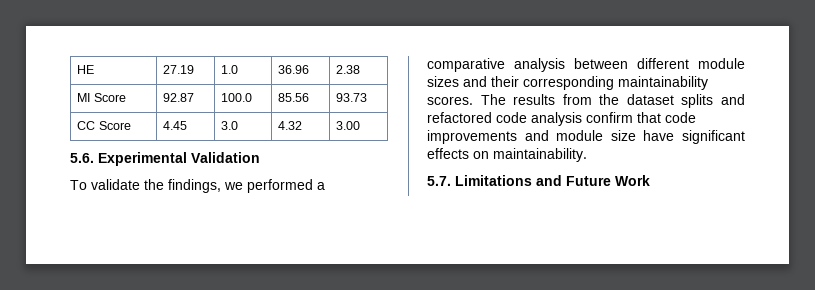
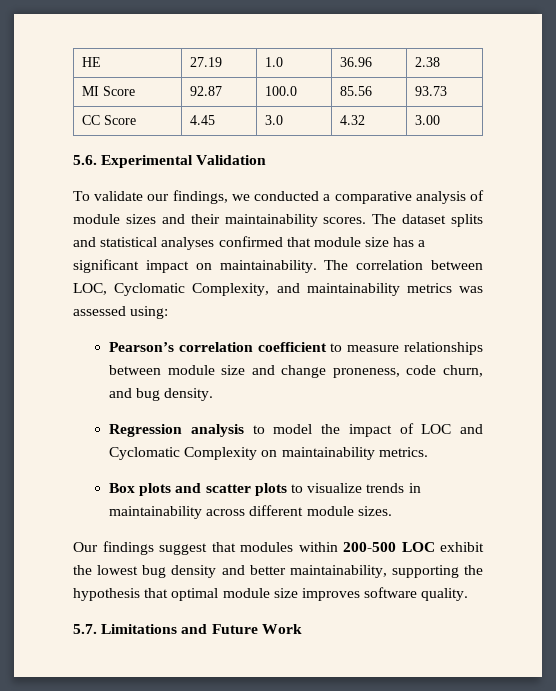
[144,179,164,190] the -> [147,194,170,201] our
[247,179,313,193] performed -> [254,191,320,201] conducted
[574,58,689,69] between different -> [470,190,485,201] of
[523,76,614,90] corresponding -> (220, 219) none
[513,94,745,108] [427,112,696,126] [427,130,745,144] [427,148,587,162] results from the dataset splits and refactored code analysis confirm that code improvements and module size have significant effects on maintainability. -> [402,214,483,227] [73,236,426,250] [73,259,483,273] [73,283,483,296] [73,306,169,319] [109,342,483,355] [109,365,484,378] [109,388,214,401] [109,423,483,437] [109,447,428,460] [109,483,421,496] [109,505,392,519] [73,541,484,555] [73,565,483,578] [73,587,469,601] dataset splits and statistical analyses confirmed that module size has a significant impact on maintainability. The correlation between LOC, Cyclomatic Complexity, and maintainability metrics was assessed using: // Pearson’s correlation coefficient to measure relationships between module size and change proneness, code churn, and bug density. // Regression analysis to model the impact of LOC and Cyclomatic Complexity on maintainability metrics. // Box plots and scatter plots to visualize trends in maintainability across different module sizes. // Our findings suggest that modules within 200-500 LOC exhibit the lowest bug density and better maintainability, supporting the hypothesis that optimal module size improves software quality.

